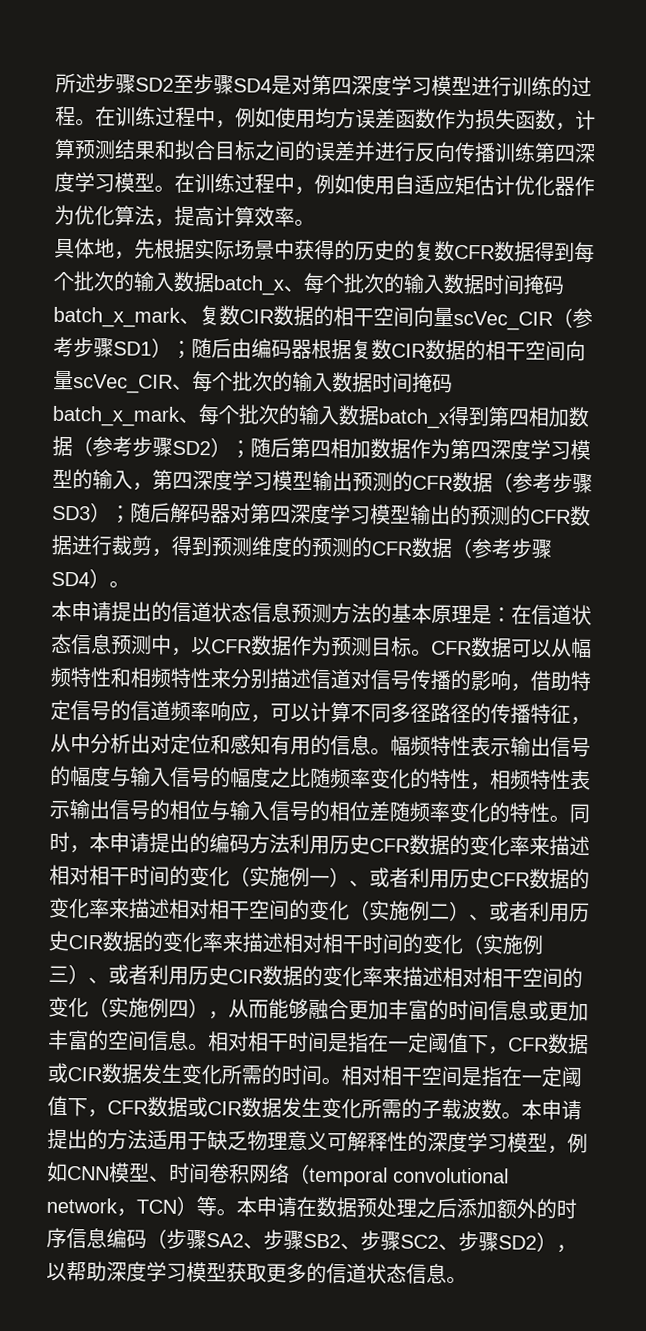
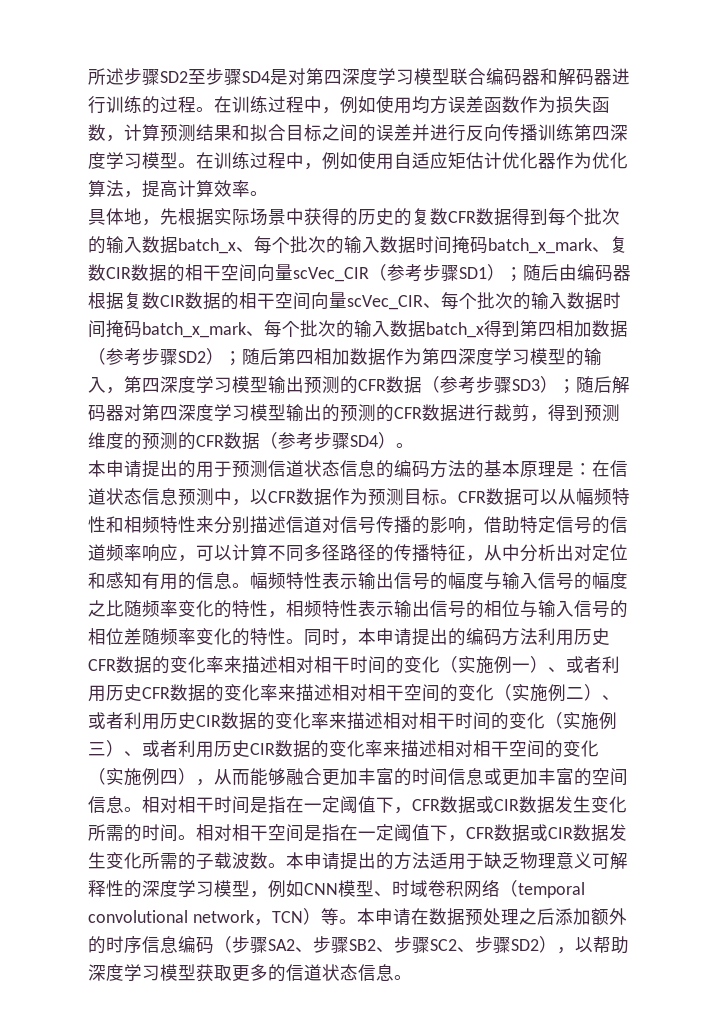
(472, 85) none -> [450,68,612,86] 联合编码器和解码器
[171,601,332,624] 信道状态信息预测 -> [196,460,430,478] 用于预测信道状态信息的编码
[189,1162,210,1184] 间 -> [410,880,428,897] 域

